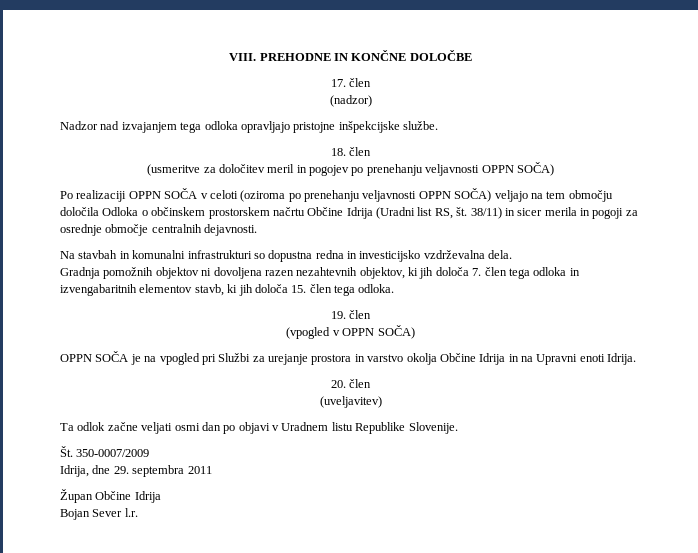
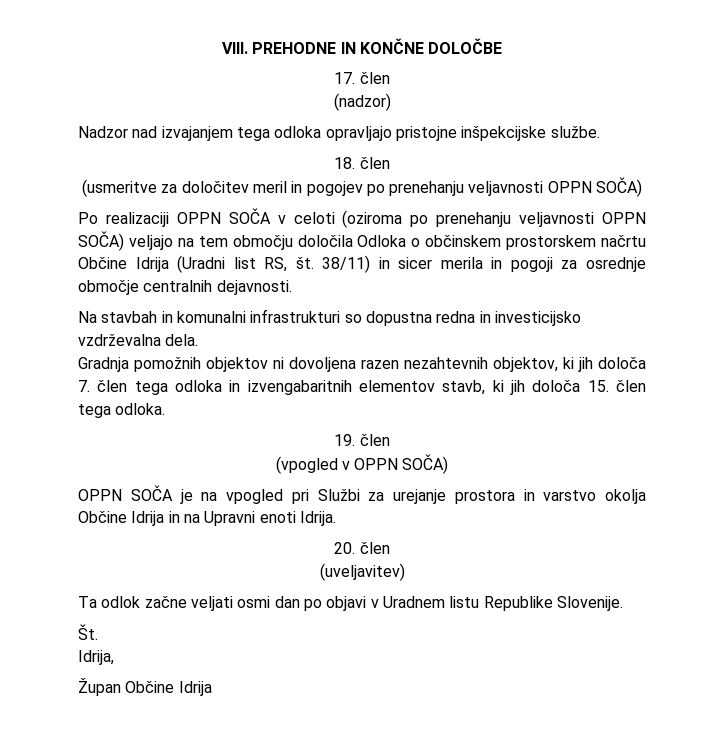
[76,449,150,457] 350-0007/2009 -> (98, 632) none
[92,465,212,477] dne 29. septembra 2011 -> (114, 657) none
[60,508,138,520] // Bojan Sever l.r. -> (212, 688) none

